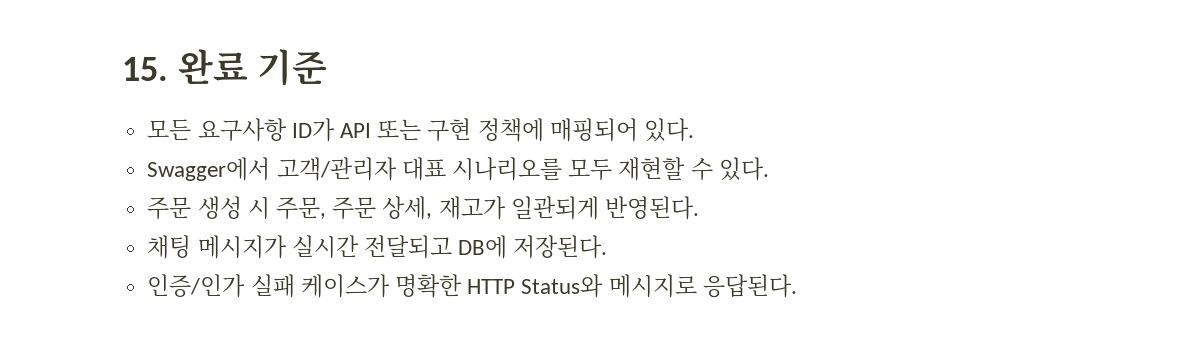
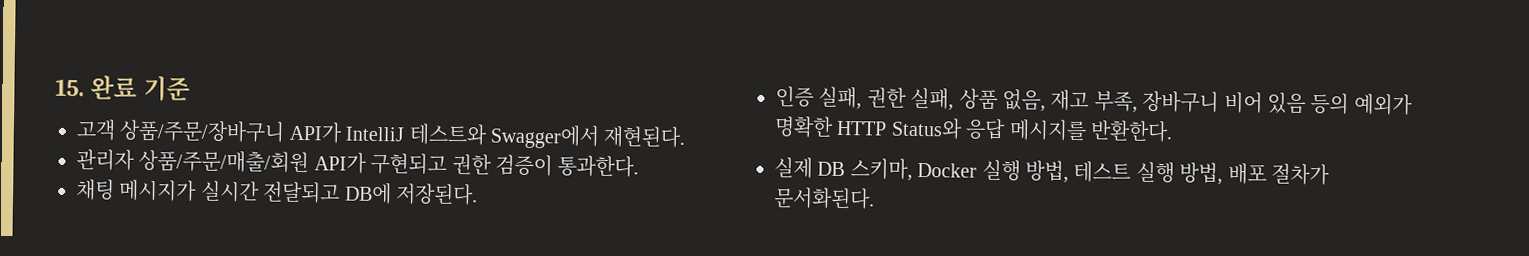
[147,118,694,142] [147,157,769,181] [147,196,699,220] 모든 요구사항 ID가 API 또는 구현 정책에 매핑되어 있다. // Swagger에서 고객/관리자 대표 시나리오를 모두 재현할 수 있다. // 주문 생성 시 주문, 주문 상세, 재고가 일관되게 반영된다. -> [76,119,687,149] [76,149,640,178] 고객 상품/주문/장바구니 API가 IntelliJ 테스트와 Swagger에서 재현된다. // 관리자 상품/주문/매출/회원 API가 구현되고 권한 검증이 통과한다.
[147,274,797,298] 인증/인가 실패 케이스가 명확한 HTTP Status와 메시지로 응답된다. -> [775,86,1413,116] [774,116,1173,143] [774,157,1330,186] [773,187,875,210] 인증 실패, 권한 실패, 상품 없음, 재고 부족, 장바구니 비어 있음 등의 예외가 명확한 HTTP Status와 응답 메시지를 반환한다. // 실제 DB 스키마, Docker 실행 방법, 테스트 실행 방법, 배포 절차가 문서화된다.

